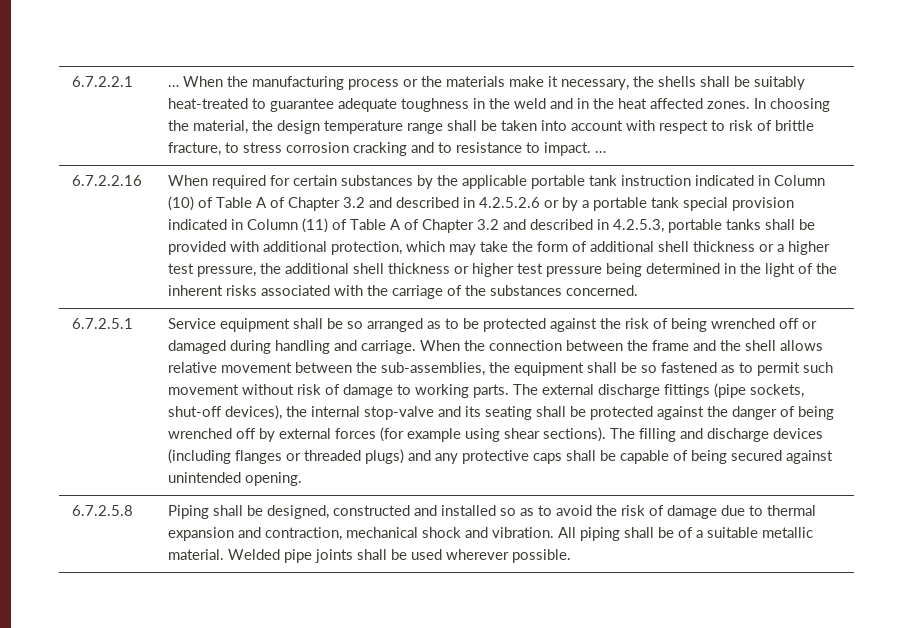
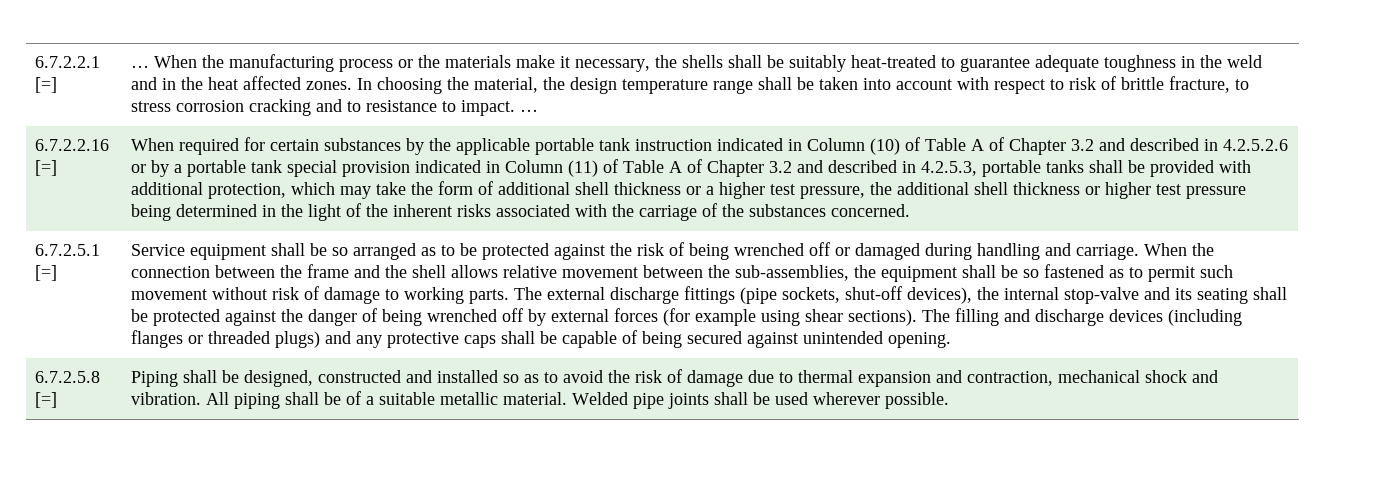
(133, 81) none -> [34,77,57,93] [=]
(142, 180) none -> [34,160,57,176] [=]
(133, 323) none -> [34,265,57,281] [=]
(133, 510) none -> [34,392,57,408] [=]

